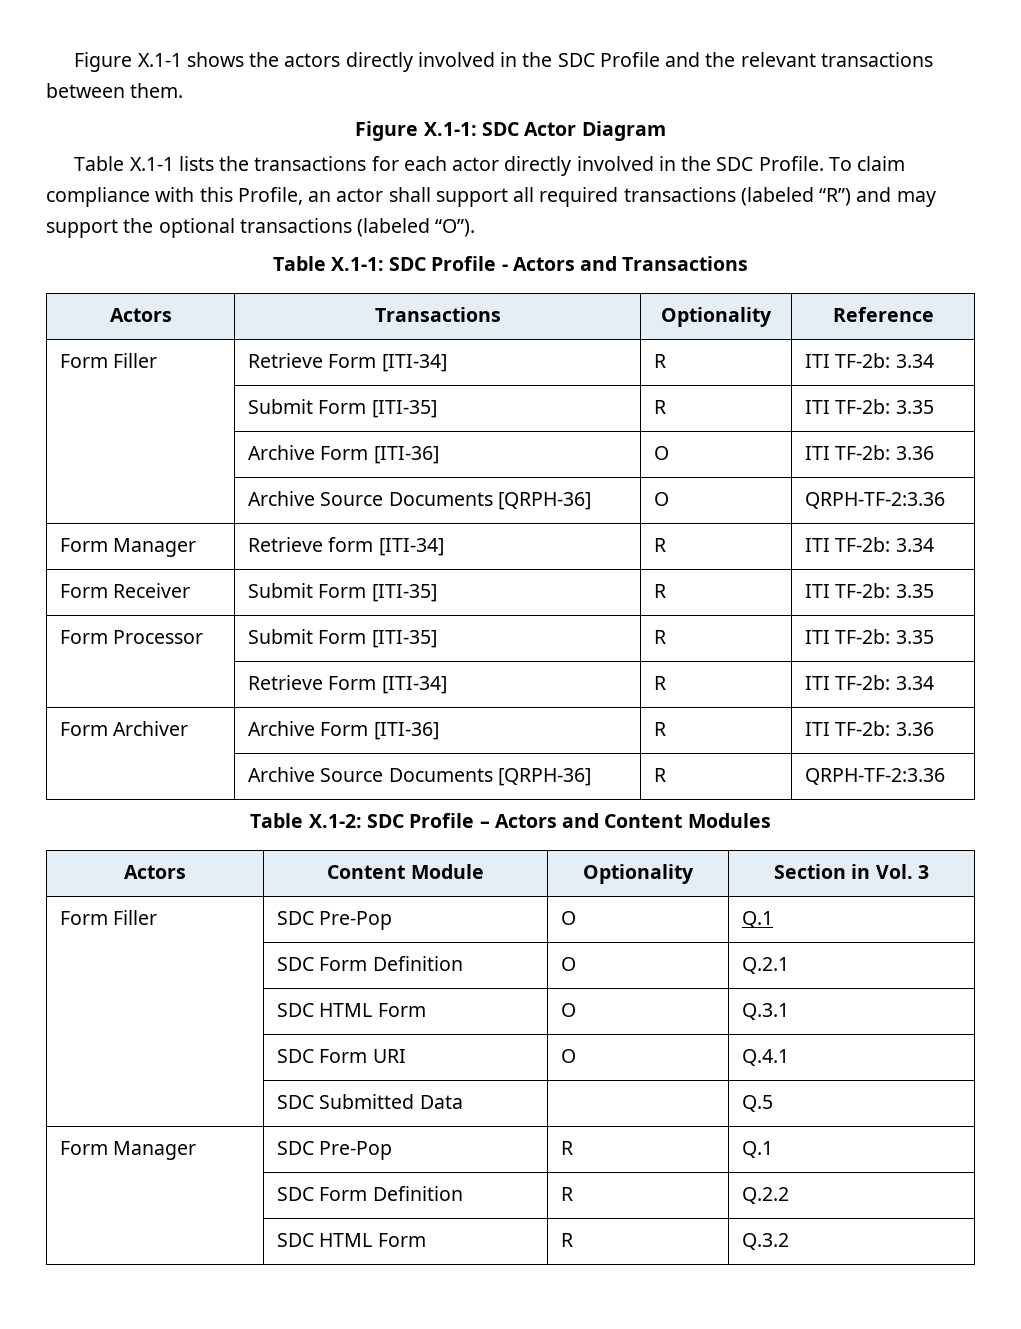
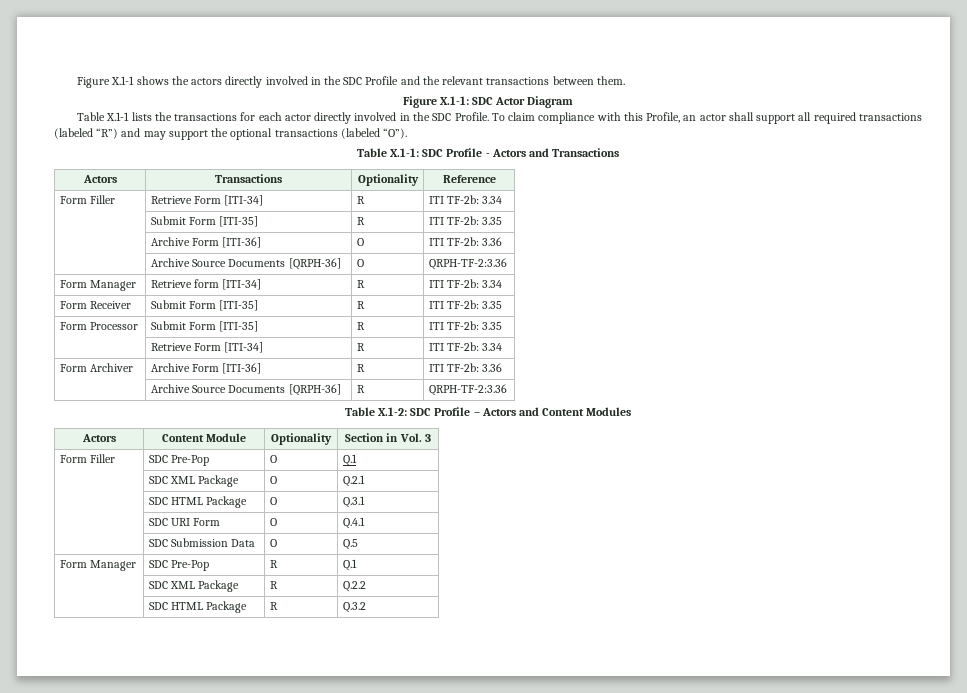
[319,956,463,971] Form Definition -> [170,475,240,487] XML Package
[377,1003,426,1017] Form -> [206,496,248,508] Package
[319,1049,406,1063] Form URI -> [171,518,221,526] URI Form
[319,1094,415,1109] Submitted -> [171,538,229,547] Submission
(463, 1102) none -> [269,539,277,547] O
[319,1186,463,1201] Form Definition -> [170,580,240,592] XML Package
[377,1233,426,1247] Form -> [206,601,248,613] Package

